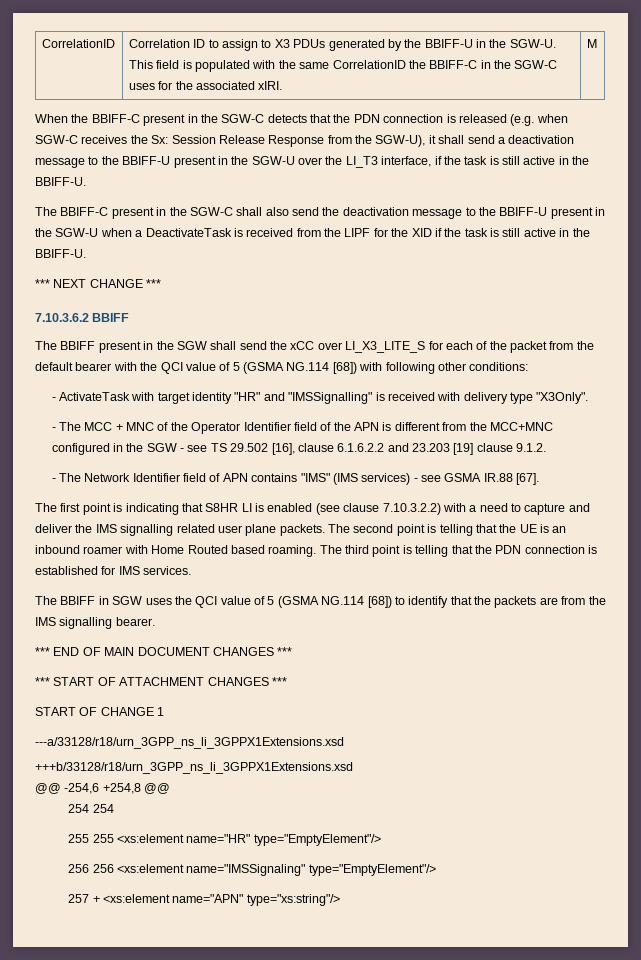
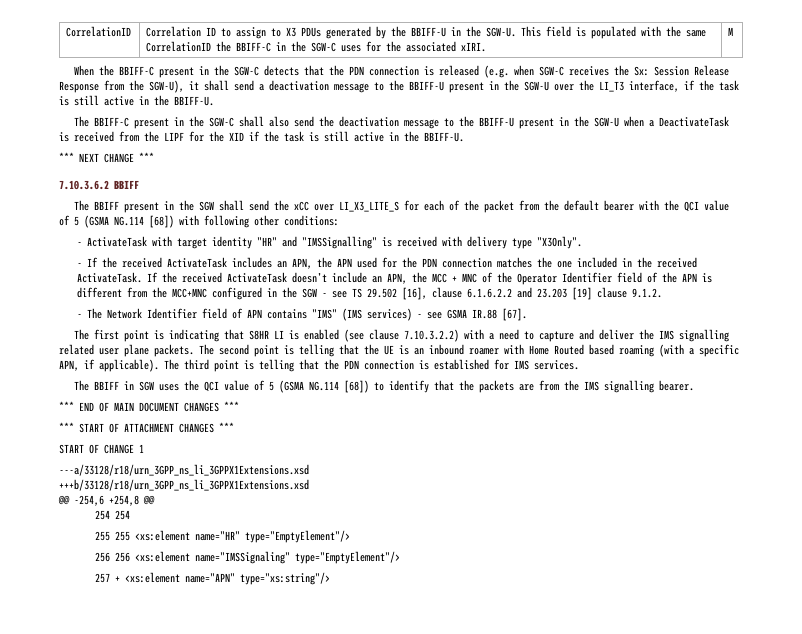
[58,422,81,431] The -> [87,257,698,269] [77,272,428,284] If the received ActivateTask includes an APN, the APN used for the PDN connection matches the one included in the received ActivateTask. If the received ActivateTask doesn’t include an APN, the
[268,545,317,557] roaming. -> [619,344,739,357] [59,359,159,372] roaming (with a specific APN, if applicable).

